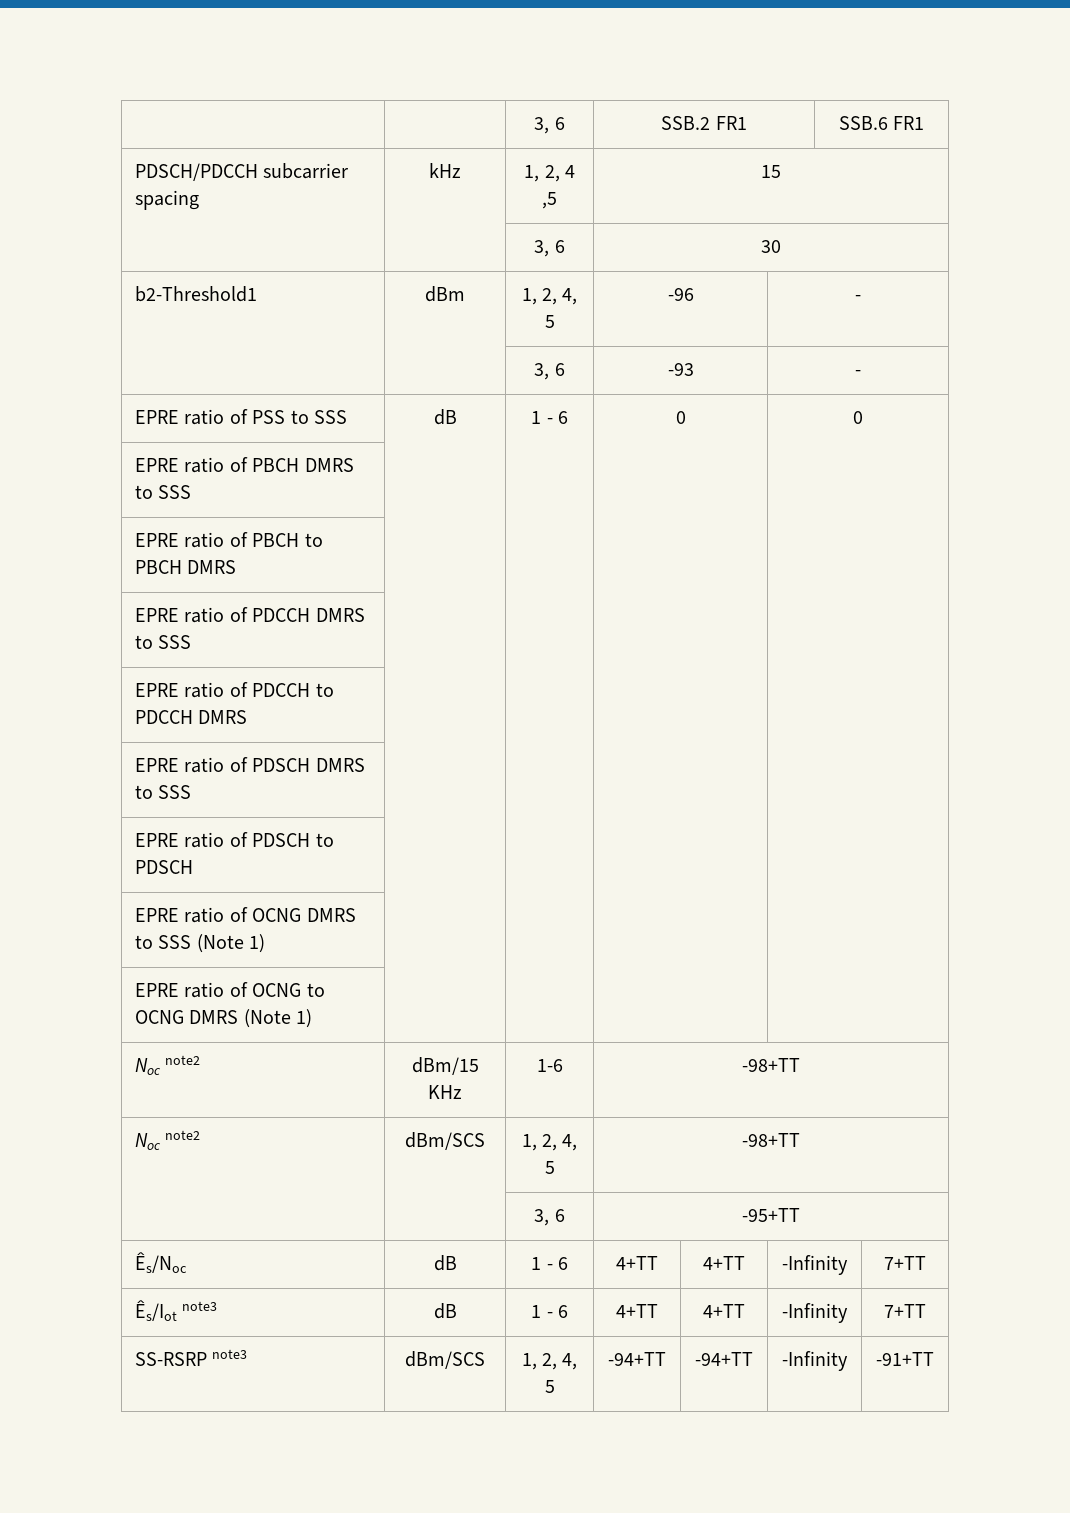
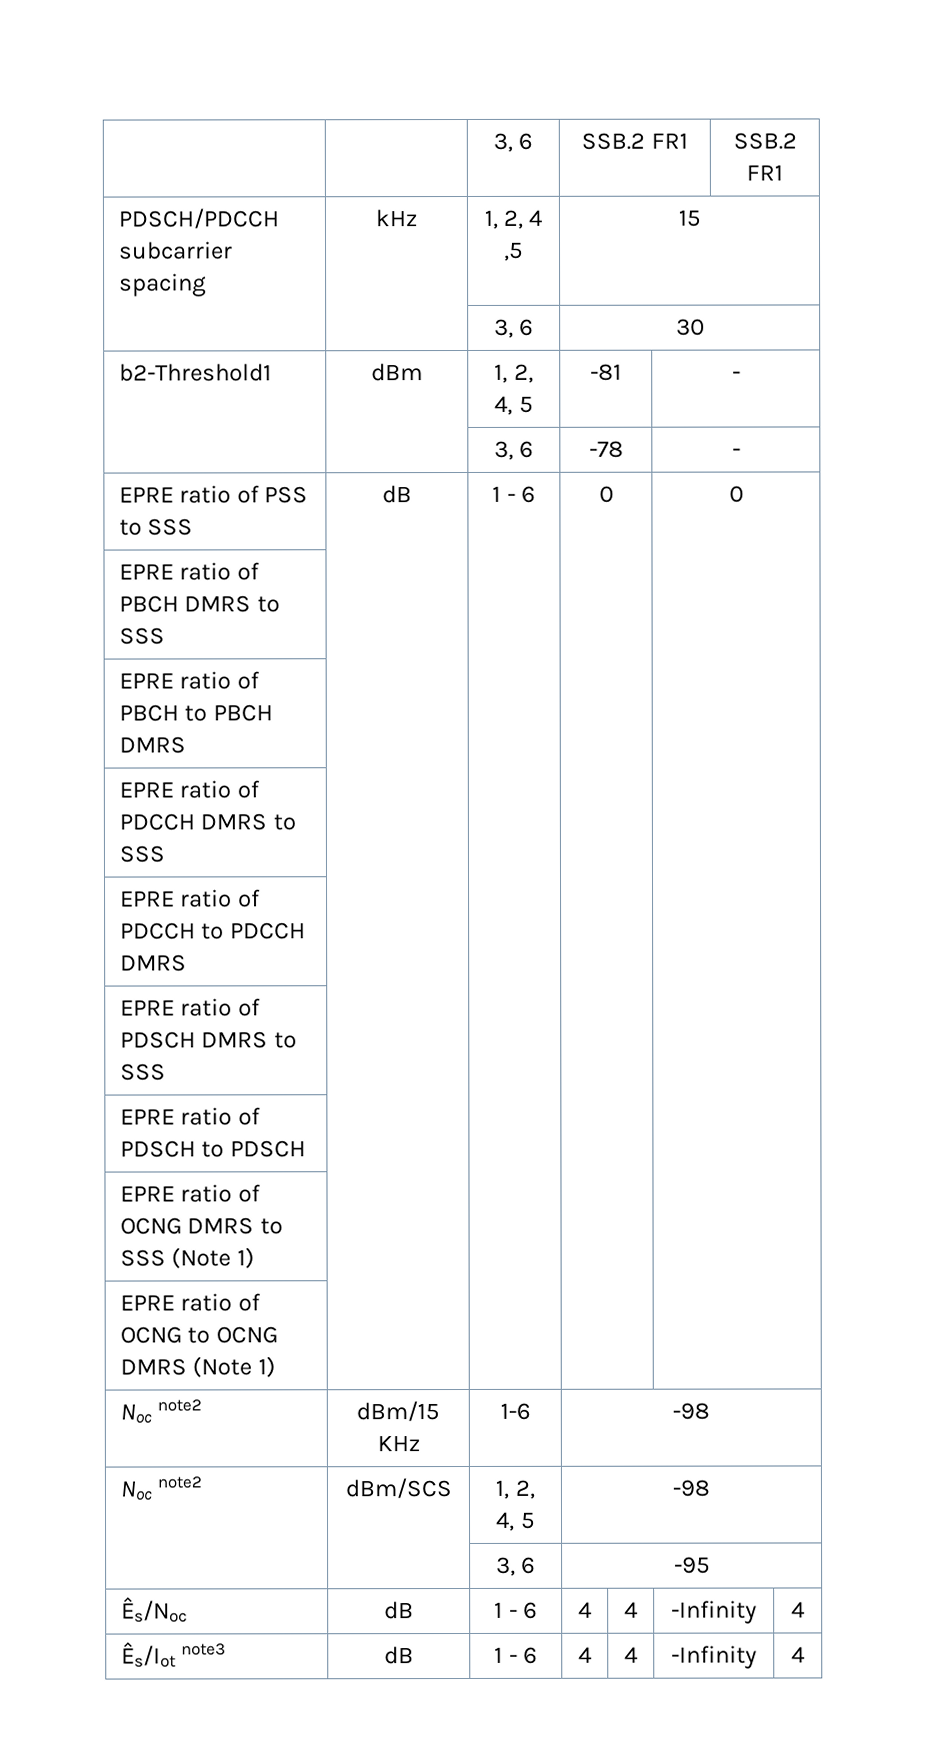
[838,116,888,130] SSB.6 -> [732,132,797,150] SSB.2
[667,288,694,301] -96 -> [590,363,622,381] -81
[667,363,694,376] -93 -> [588,440,624,458] -78
[742,1058,800,1072] -98+TT -> [672,1402,710,1420] -98
[742,1133,800,1147] [534,1209,565,1226] [742,1208,800,1222] -98+TT // | | 3, 6 | -95+TT -> [672,1479,710,1497] [495,1556,537,1576] [673,1556,711,1574] -98 // | | 3, 6 | -95
[616,1256,658,1270] [703,1256,745,1270] [782,1255,848,1275] [884,1256,926,1270] 4+TT | 4+TT | -Infinity | 7+TT -> [578,1601,592,1618] [624,1601,638,1618] [671,1600,757,1624] [791,1601,805,1618] 4 | 4 | -Infinity | 4
[616,1304,658,1318] [703,1304,745,1318] [782,1303,848,1323] [884,1304,926,1318] [134,1349,248,1366] [405,1351,485,1369] [521,1353,578,1370] [544,1380,555,1393] [608,1352,666,1366] [695,1352,753,1366] [782,1351,848,1371] [876,1352,934,1366] 4+TT | 4+TT | -Infinity | 7+TT // SS-RSRP note3 | dBm/SCS | 1, 2, 4, 5 | -94+TT | -94+TT | -Infinity | -91+TT -> [578,1646,592,1663] [624,1646,638,1663] [671,1645,757,1669] [791,1646,805,1663] 4 | 4 | -Infinity | 4

